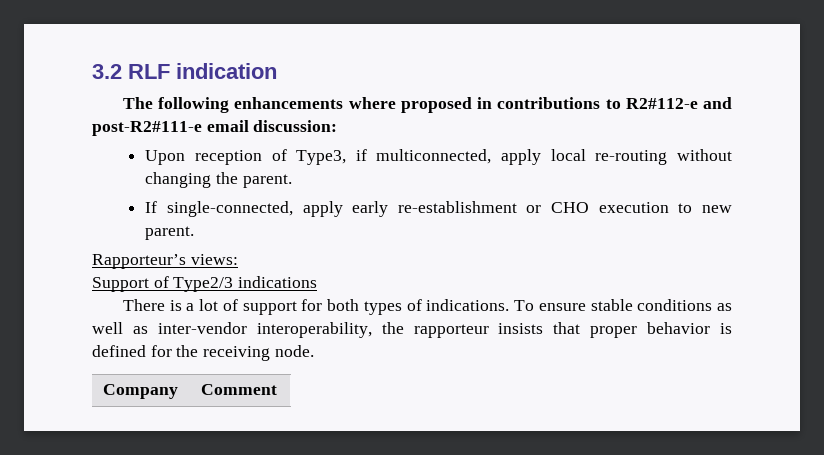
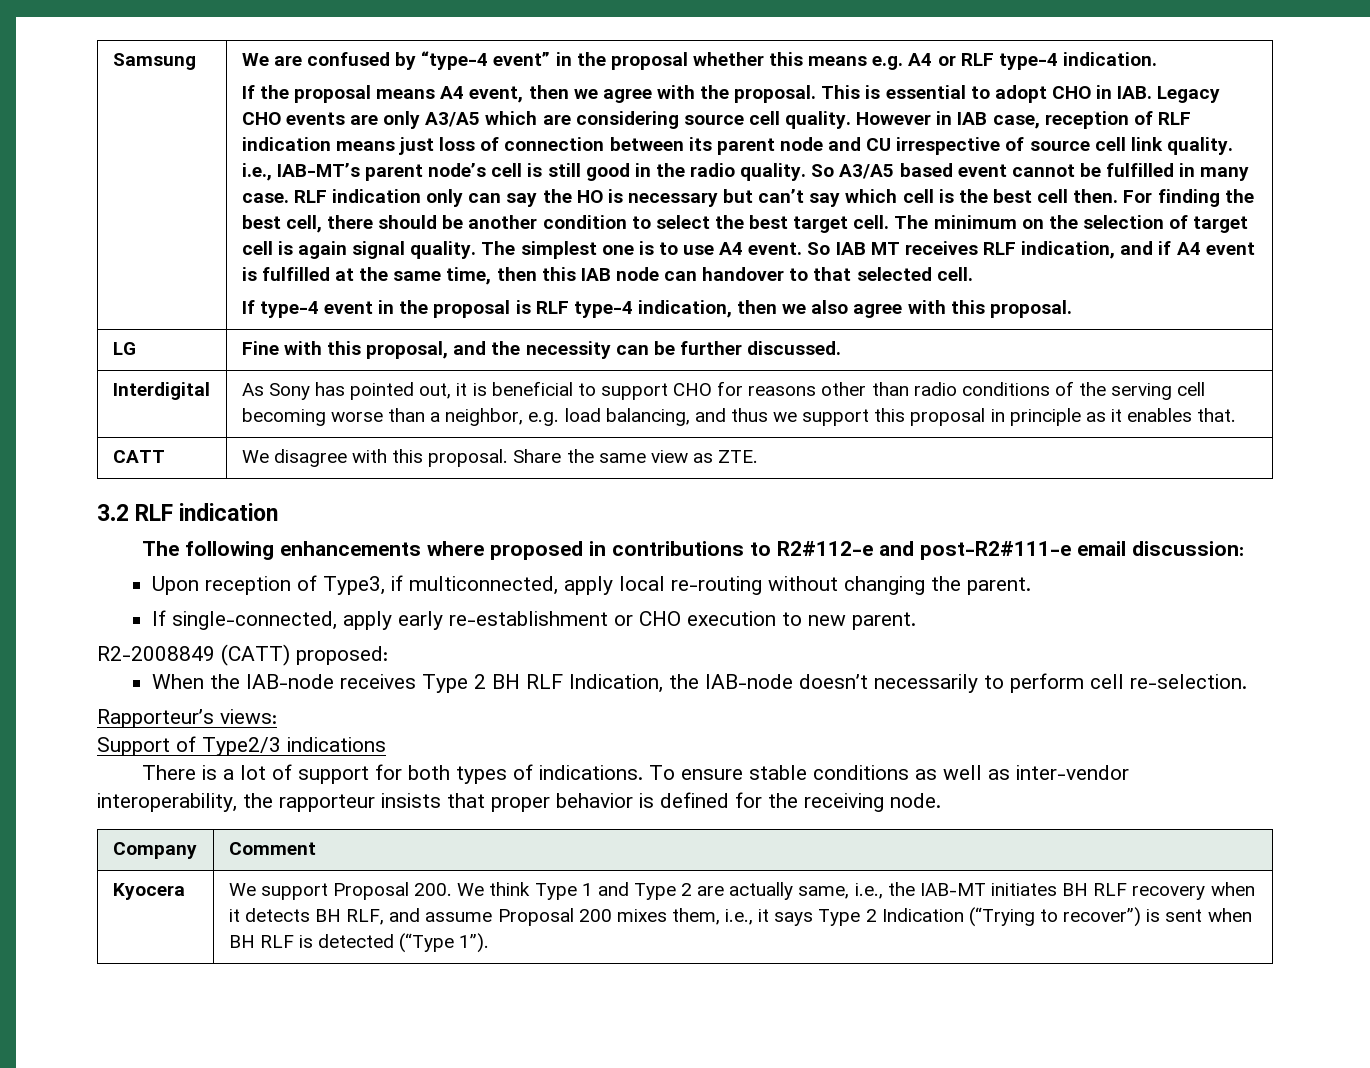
(92, 71) none -> [112,53,196,70] [241,51,1158,70] [241,85,1221,103] [241,111,1192,129] [241,137,1234,155] [241,163,1250,181] [241,189,1254,207] [241,215,1249,233] [241,241,1255,259] [241,267,973,285] [241,300,1072,318] [112,342,136,355] [241,341,842,359] [112,382,210,400] [241,381,1206,400] [241,408,1237,426] [112,450,165,463] [241,449,759,467] Samsung | We are confused by “type-4 event” in the proposal whether this means e.g. A4 or RLF type-4 indication. // If the proposal means A4 event, then we agree with the proposal. This is essential to adopt CHO in IAB. Legacy CHO events are only A3/A5 which are considering source cell quality. However in IAB case, reception of RLF indication means just loss of connection between its parent node and CU irrespective of source cell link quality. i.e., IAB-MT’s parent node’s cell is still good in the radio quality. So A3/A5 based event cannot be fulfilled in many case. RLF indication only can say the HO is necessary but can’t say which cell is the best cell then. For finding the best cell, there should be another condition to select the best target cell. The minimum on the selection of target cell is again signal quality. The simplest one is to use A4 event. So IAB MT receives RLF indication, and if A4 event is fulfilled at the same time, then this IAB node can handover to that selected cell. // If type-4 event in the proposal is RLF type-4 indication, then we also agree with this proposal. // LG | Fine with this proposal, and the necessity can be further discussed. // Interdigital | As Sony has pointed out, it is beneficial to support CHO for reasons other than radio conditions of the serving cell becoming worse than a neighbor, e.g. load balancing, and thus we support this proposal in principle as it enables that. // CATT | We disagree with this proposal. Share the same view as ZTE. //
(195, 233) none -> [97,644,388,666] [152,673,1248,693] // R2-2008849 (CATT) proposed: // When the IAB-node receives Type 2 BH RLF Indication, the IAB-node doesn’t necessarily to perform cell re-selection.
(278, 389) none -> [112,883,185,900] [228,882,1255,900] [228,907,1252,927] [228,933,490,953] // Kyocera | We support Proposal 200. We think Type 1 and Type 2 are actually same, i.e., the IAB-MT initiates BH RLF recovery when it detects BH RLF, and assume Proposal 200 mixes them, i.e., it says Type 2 Indication (“Trying to recover”) is sent when BH RLF is detected (“Type 1”).

